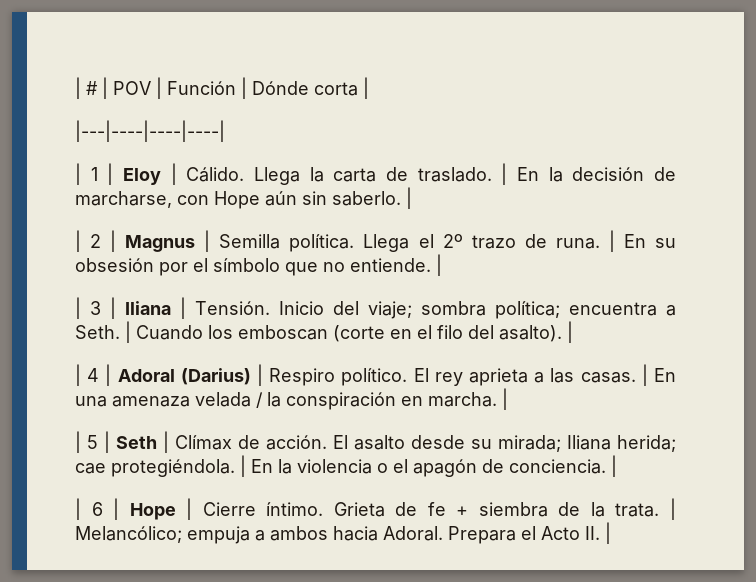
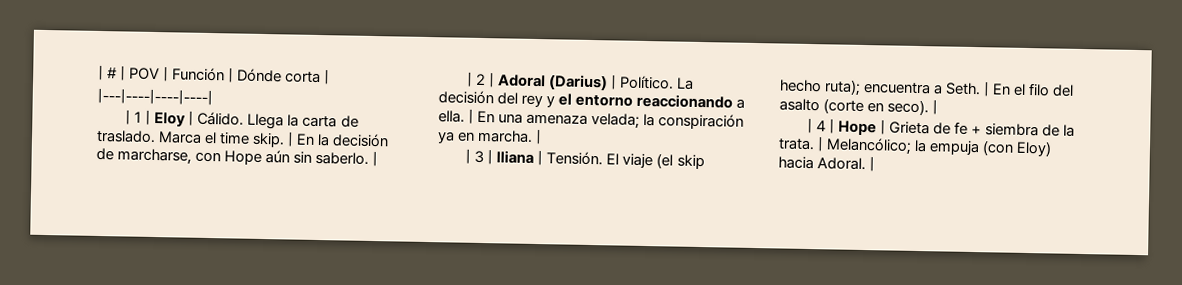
(492, 174) none -> [158,131,286,148] Marca el time skip.
[125,230,677,252] [75,258,431,276] Magnus | Semilla política. Llega el 2º trazo de runa. | En su obsesión por el símbolo que no entiende. -> [498,74,695,91] [438,90,746,109] [438,108,745,130] [437,129,534,144] Adoral (Darius) | Político. La decisión del rey y el entorno reaccionando a ella. | En una amenaza velada; la conspiración ya en marcha.
[279,301,676,319] [75,321,573,343] [75,364,676,386] [75,388,508,410] [75,431,676,453] [75,455,617,477] [75,498,324,520] Inicio del viaje; sombra política; encuentra a Seth. | Cuando los emboscan (corte en el filo del asalto). | // | 4 | Adoral (Darius) | Respiro político. El rey aprieta a las casas. | En una amenaza velada / la conspiración en marcha. | // | 5 | Seth | Clímax de acción. El asalto desde su mirada; Iliana herida; cae protegiéndola. | En la violencia o el apagón de conciencia. | // | 6 | Hope | Cierre íntimo. -> [606,153,705,170] [779,79,1075,97] [779,98,939,116] [807,117,887,136] El viaje (el skip hecho ruta); encuentra a Seth. | En el filo del asalto (corte en seco). | // | 4 | Hope |
[187,526,600,544] empuja a ambos hacia Adoral. Prepara el Acto II. -> [914,139,1053,157] [778,156,867,171] la empuja (con Eloy) hacia Adoral.

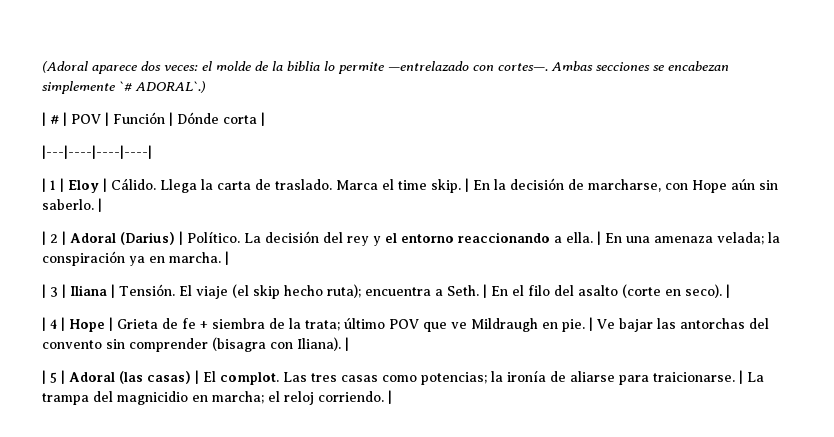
(98, 72) none -> [42,61,729,74] [42,81,206,94] (Adoral aparece dos veces: el molde de la biblia lo permite —entrelazado con cortes—. Ambas secciones se encabezan simplemente `# ADORAL`.) //
[778,136,1053,157] [778,156,867,171] trata. | Melancólico; la empuja (con Eloy) hacia Adoral. -> [305,317,769,332] [42,337,349,352] [42,370,764,385] [42,391,384,405] trata; último POV que ve Mildraugh en pie. | Ve bajar las antorchas del convento sin comprender (bisagra con Iliana). | // | 5 | Adoral (las casas) | El complot. Las tres casas como potencias; la ironía de aliarse para traicionarse. | La trampa del magnicidio en marcha; el reloj corriendo.

